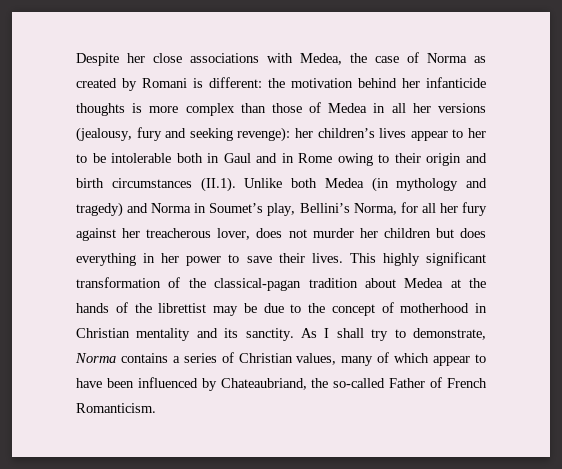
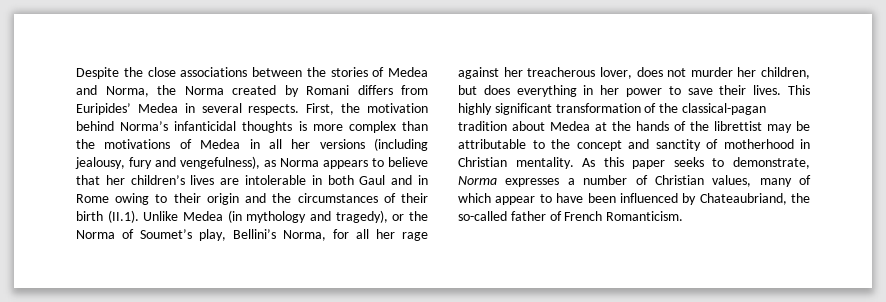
[127,53,145,63] her -> [123,67,143,77] the
[267,52,486,65] [76,77,262,91] with Medea, the case of Norma as created by Romani is different: -> [252,67,428,77] [76,85,428,97] [76,103,335,115] between the stories of Medea and Norma, the Norma created by Romani differs from Euripides’ Medea in several respects. First,
[402,77,486,88] her infanticide -> [120,121,237,131] Norma’s infanticidal
[271,103,302,113] those -> [76,139,171,149] the motivations
[76,127,487,142] [76,153,220,163] (jealousy, fury and seeking revenge): her children’s lives appear to her to be intolerable both in -> [374,138,428,151] [75,156,428,169] [76,175,354,185] (including jealousy, fury and vengefulness), as Norma appears to believe that her children’s lives are intolerable in both
[76,178,192,188] birth circumstances -> [272,193,429,203] [76,211,103,221] the circumstances of their birth
[291,178,317,188] both -> (179, 216) none
[76,202,207,217] tragedy) and Norma in -> [335,210,428,223] [76,229,134,239] tragedy), or the Norma of
[461,202,487,216] fury -> [402,232,428,241] rage
[383,228,431,238] children -> [761,67,810,79] children,
[263,303,284,313] due -> [458,139,526,149] attributable
(375, 310) none -> [628,139,701,151] and sanctity
[136,328,486,341] [75,353,217,363] mentality and its sanctity. As I shall try to demonstrate, Norma contains a series -> [515,157,810,169] [458,175,628,187] mentality. As this paper seeks to demonstrate, Norma expresses a number
[389,378,426,388] Father -> [510,211,546,221] father

